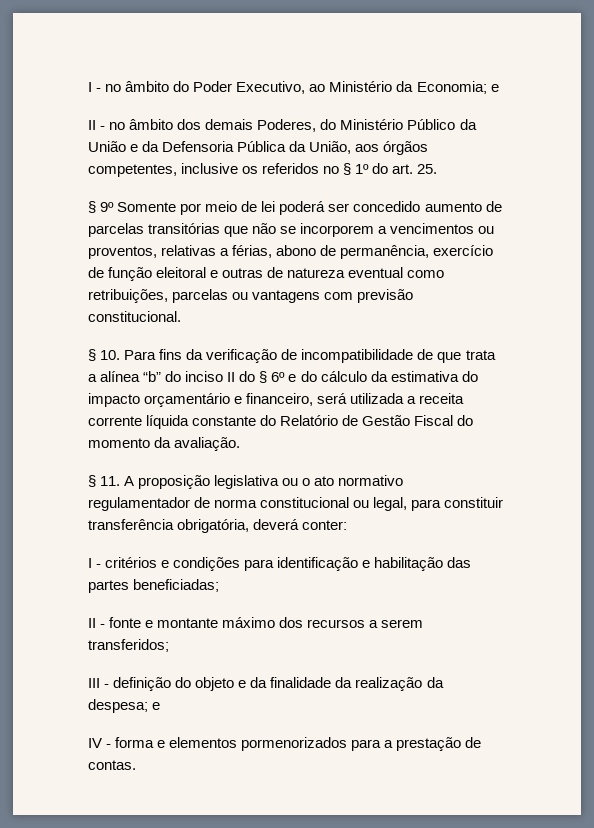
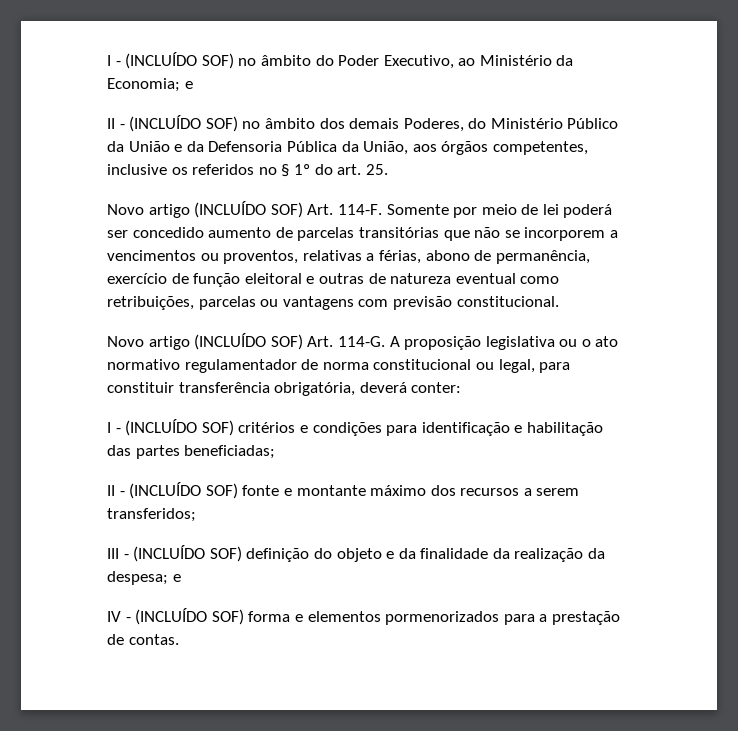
[88,82,102,92] I - -> [107,52,234,69] I - (INCLUÍDO SOF)
(106, 128) none -> [129,115,238,132] (INCLUÍDO SOF)
[88,201,115,213] § 9º -> [107,201,382,218] Novo artigo (INCLUÍDO SOF) Art. 114-F.
[88,349,496,363] [88,371,478,383] [88,393,465,407] [88,415,474,429] [88,437,241,451] [88,475,121,487] § 10. Para fins da verificação de incompatibilidade de que trata a alínea “b” do inciso II do § 6º e do cálculo da estimativa do impacto orçamentário e financeiro, será utilizada a receita corrente líquida constante do Relatório de Gestão Fiscal do momento da avaliação. // § 11. -> [107,333,385,350] Novo artigo (INCLUÍDO SOF) Art. 114-G.
(102, 566) none -> [125,419,234,436] (INCLUÍDO SOF)
(106, 626) none -> [129,482,238,499] (INCLUÍDO SOF)
(110, 686) none -> [133,545,242,562] (INCLUÍDO SOF)
(112, 746) none -> [135,608,244,625] (INCLUÍDO SOF)

